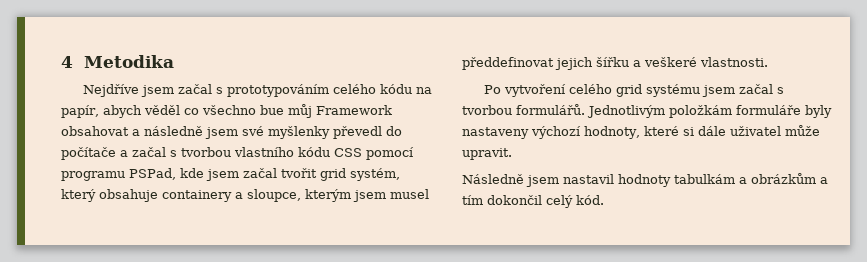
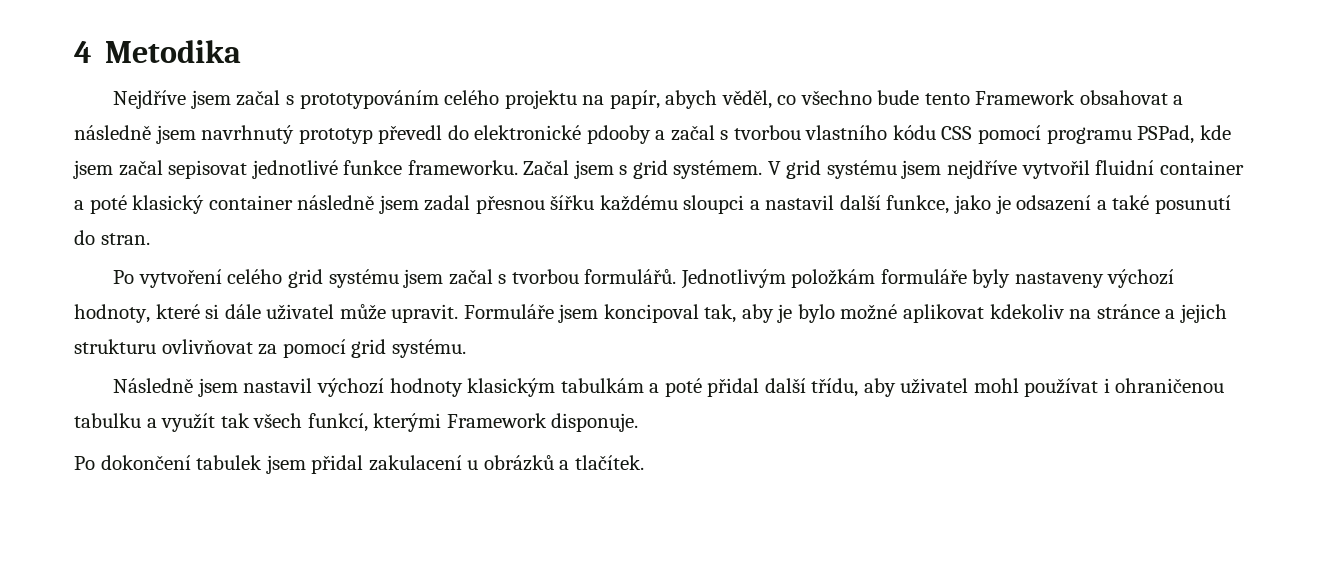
[379,84,412,94] kódu -> [504,90,577,109] projektu
[143,105,180,115] věděl -> [721,90,772,109] věděl,
[259,104,312,118] bue můj -> [877,90,970,105] bude tento
[242,126,402,139] [61,147,116,160] své myšlenky převedl do počítače -> [201,125,651,144] navrhnutý prototyp převedl do elektronické pdooby
[281,168,400,181] [61,189,429,202] [462,57,768,70] tvořit grid systém, který obsahuje containery a sloupce, kterým jsem musel předdefinovat jejich šířku a veškeré vlastnosti. -> [168,160,1244,179] [74,195,1231,214] [74,230,150,245] sepisovat jednotlivé funkce frameworku. Začal jsem s grid systémem. V grid systému jsem nejdříve vytvořil fluidní container a poté klasický container následně jsem zadal přesnou šířku každému sloupci a nastavil další funkce, jako je odsazení a také posunutí do stran.
[462,173,828,187] [462,195,604,208] // Následně jsem nastavil hodnoty tabulkám a obrázkům a tím dokončil celý kód. -> [463,304,1227,323] [74,339,466,358] [113,378,1225,397] [74,413,639,432] [74,455,644,474] Formuláře jsem koncipoval tak, aby je bylo možné aplikovat kdekoliv na stránce a jejich strukturu ovlivňovat za pomocí grid systému. // Následně jsem nastavil výchozí hodnoty klasickým tabulkám a poté přidal další třídu, aby uživatel mohl používat i ohraničenou tabulku a využít tak všech funkcí, kterými Framework disponuje. // Po dokončení tabulek jsem přidal zakulacení u obrázků a tlačítek.

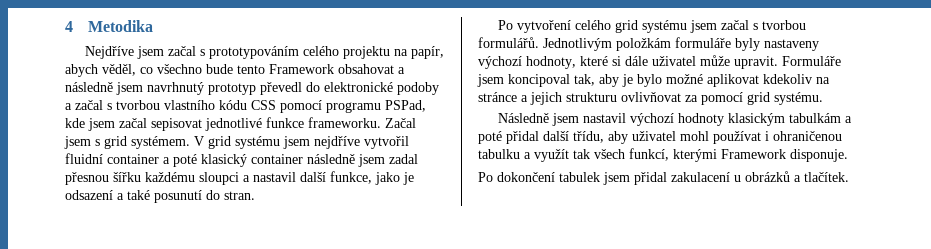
[586,125,651,144] pdooby -> [397,82,439,95] podoby

